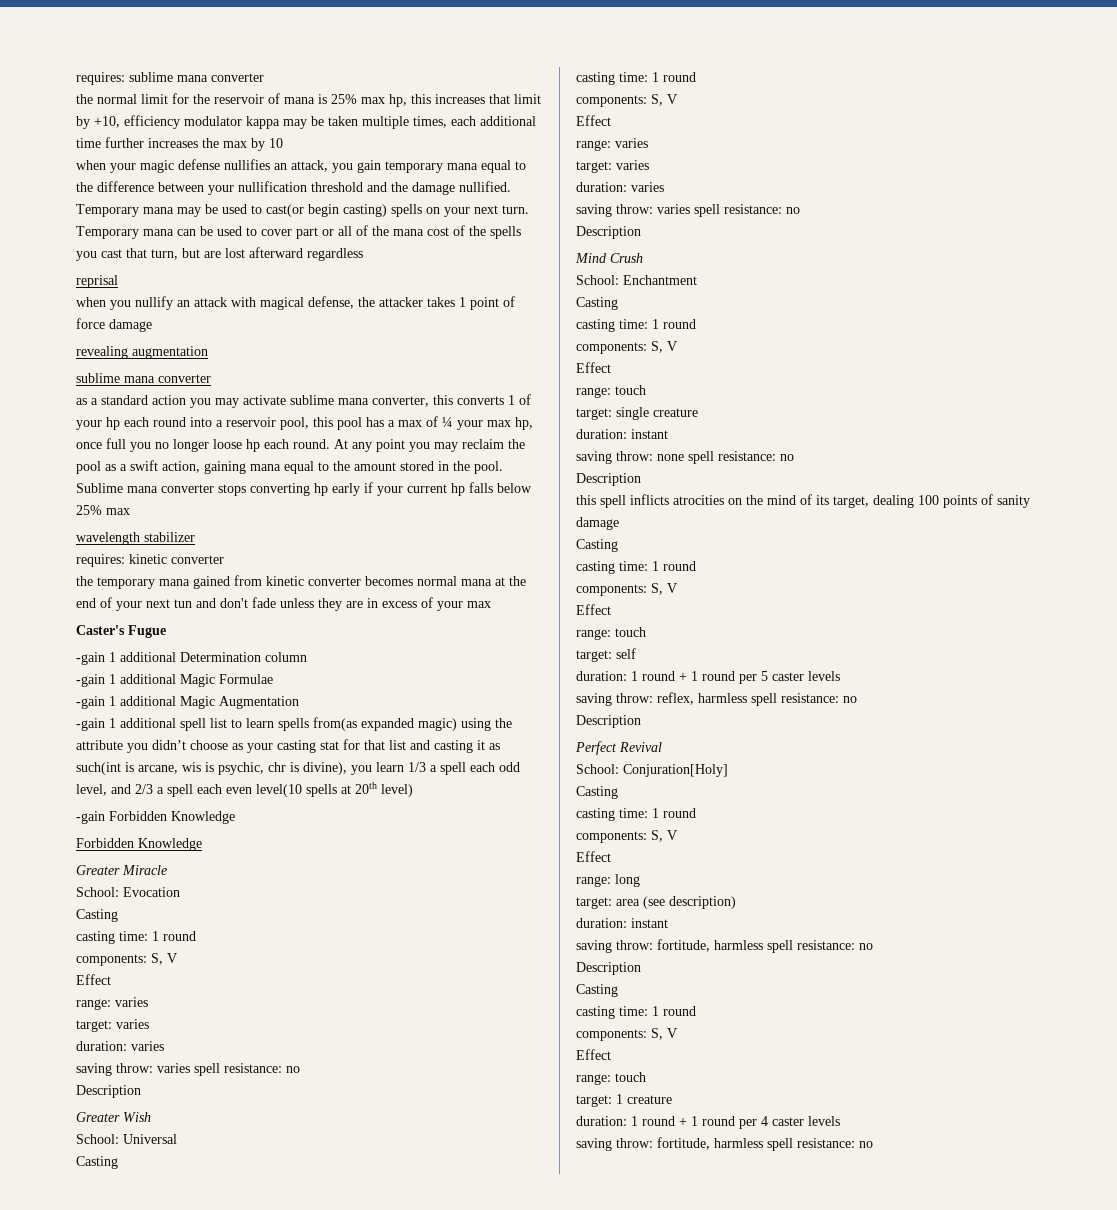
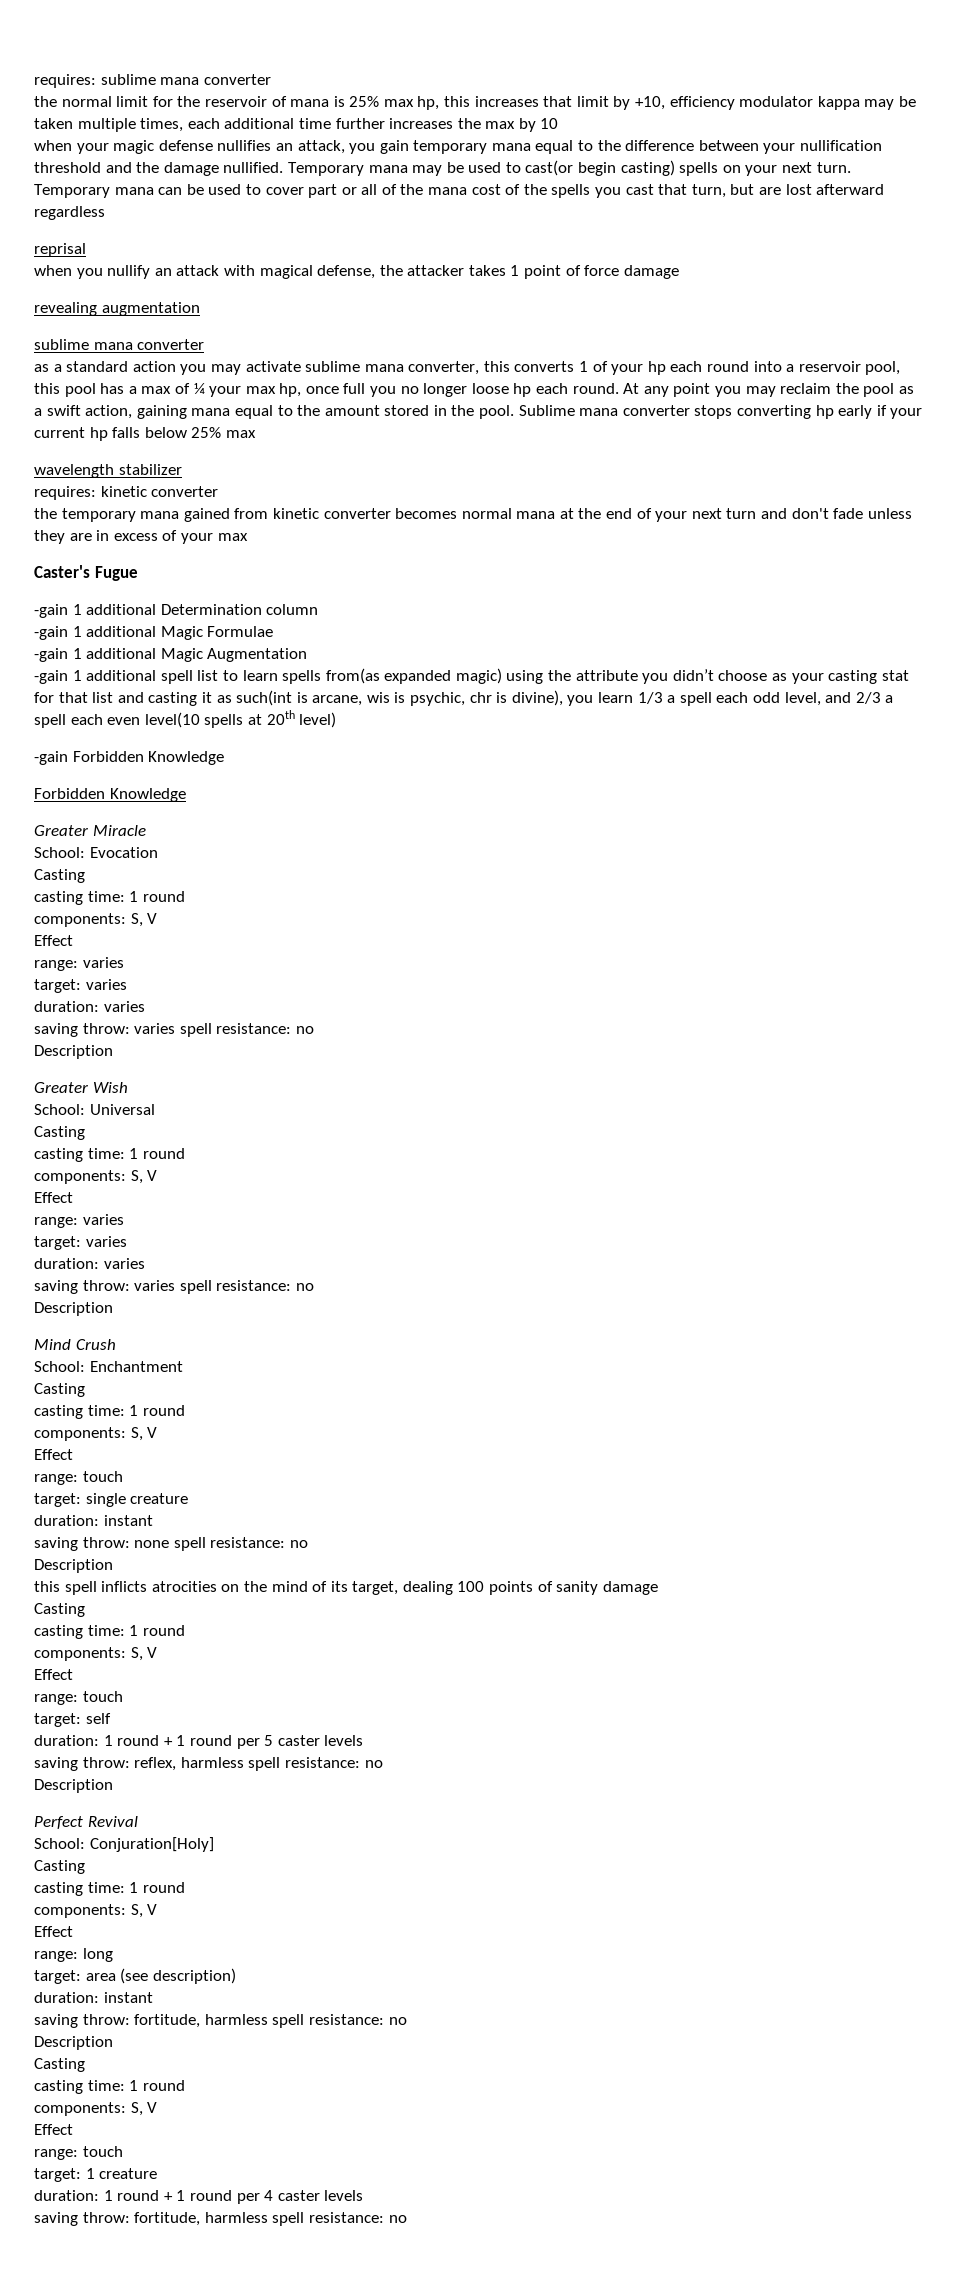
[174,599,192,608] tun -> [726,508,757,519] turn

